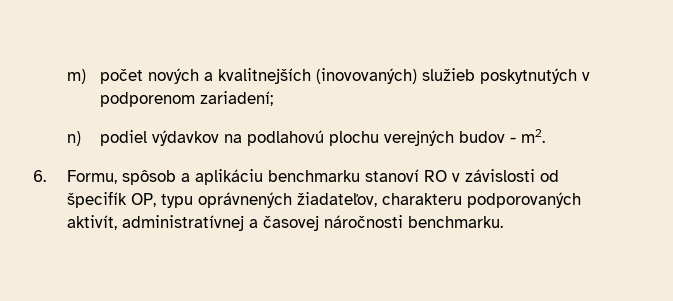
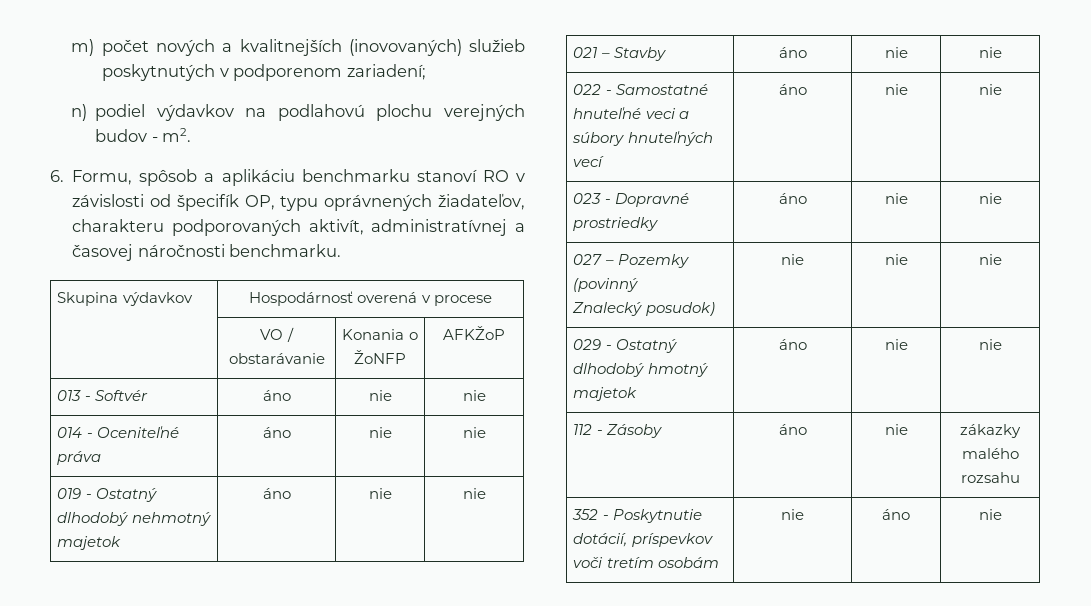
(503, 222) none -> [57,292,193,306] [249,291,492,306] [260,327,294,342] [228,353,325,364] [342,329,418,340] [354,350,406,364] [443,326,505,340] [57,390,148,401] [262,390,291,401] [368,390,392,401] [462,390,486,401] [57,426,179,438] [57,451,102,465] [262,427,291,438] [368,427,392,438] [462,427,486,438] [57,488,157,502] [57,512,211,526] [57,536,122,550] [262,488,291,499] [368,488,392,499] [462,488,486,499] [573,47,666,61] [778,47,807,58] [884,47,908,58] [978,47,1002,58] [573,84,708,95] [573,107,689,119] [572,131,713,146] [573,156,605,167] [778,84,807,95] [884,84,908,95] [978,84,1002,95] [573,193,689,207] [573,217,659,231] [778,193,807,204] [884,193,908,204] [978,193,1002,204] [573,254,689,268] [573,278,639,292] [572,302,715,316] [781,254,804,265] [884,254,908,265] [978,254,1002,265] [573,339,677,353] [573,363,708,377] [573,387,638,401] [778,339,807,350] [884,339,908,350] [978,339,1002,350] [573,424,662,438] [778,424,807,435] [884,424,908,435] [960,424,1021,438] [961,448,1019,459] [960,472,1020,483] [572,509,702,523] [573,533,713,547] [573,557,719,568] [781,509,804,520] [882,509,910,520] [978,509,1002,520] // Skupina výdavkov | Hospodárnosť overená v procese // | VO / obstarávanie | Konania o ŽoNFP | AFKŽoP // 013 - Softvér | áno | nie | nie // 014 - Oceniteľné práva | áno | nie | nie // 019 - Ostatný dlhodobý nehmotný majetok | áno | nie | nie // 021 – Stavby | áno | nie | nie // 022 - Samostatné hnuteľné veci a súbory hnuteľných vecí | áno | nie | nie // 023 - Dopravné prostriedky | áno | nie | nie // 027 – Pozemky (povinný // Znalecký posudok) | nie | nie | nie // 029 - Ostatný dlhodobý hmotný majetok | áno | nie | nie // 112 - Zásoby | áno | nie | zákazky malého rozsahu // 352 - Poskytnutie dotácií, príspevkov voči tretím osobám | nie | áno | nie

